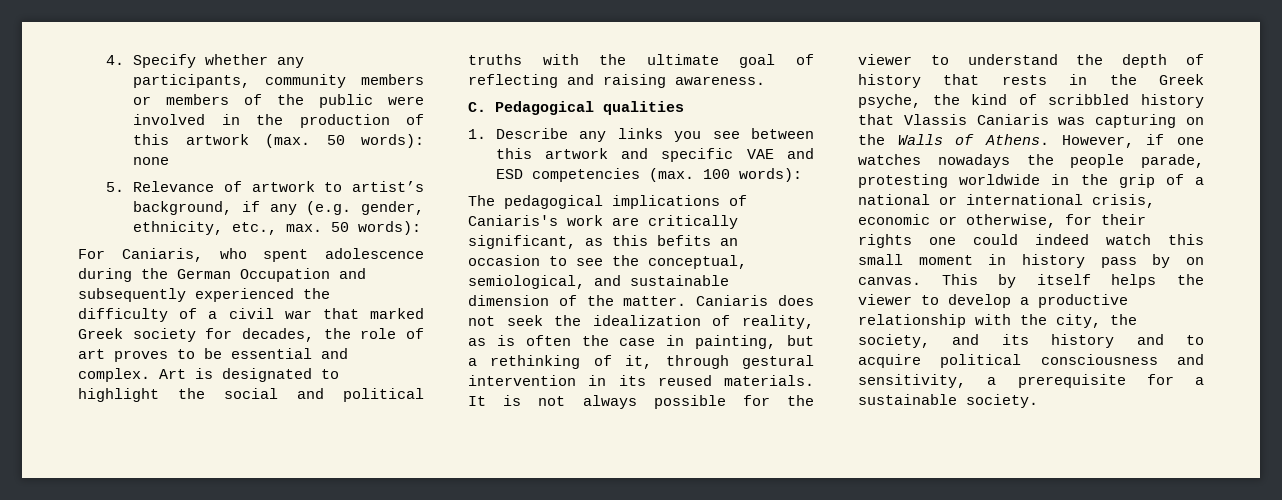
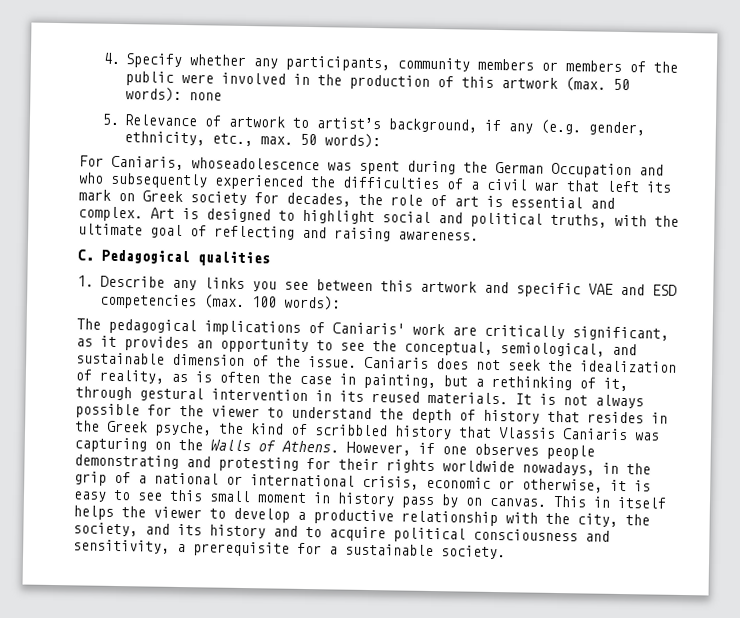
[219,248,424,262] who spent adolescence -> [191,157,400,175] whoseadolescence was spent
(366, 273) none -> [78,172,104,184] who
[78,308,168,322] difficulty -> [342,176,440,190] difficulties
[370,308,424,319] marked -> [606,180,672,193] [78,189,135,202] left its mark on
[114,348,222,362] proves to be -> [486,195,503,208] is
[222,368,312,382] designated -> [206,208,271,223] designed
[178,388,205,399] the -> (375, 217) none
[468,54,522,65] truths -> [550,213,607,228] truths,
[468,215,558,226] Caniaris's -> [332,322,405,335] Caniaris'
[612,235,738,246] [468,255,540,266] this befits an occasion -> [100,335,309,354] it provides an opportunity
[623,296,687,306] matter. -> [308,356,357,368] issue.
[1001,75,1047,85] rests -> [587,411,644,424] resides
[858,154,1204,168] [858,174,1041,188] watches nowadays the people parade, protesting worldwide -> [474,443,595,460] [74,454,595,476] observes people demonstrating and protesting for their rights worldwide nowadays,
[1065,214,1146,225] [858,234,1151,248] for their rights one could indeed watch -> [610,479,651,492] [73,489,163,502] it is easy to see
[998,274,1017,288] by -> [593,496,611,508] in

